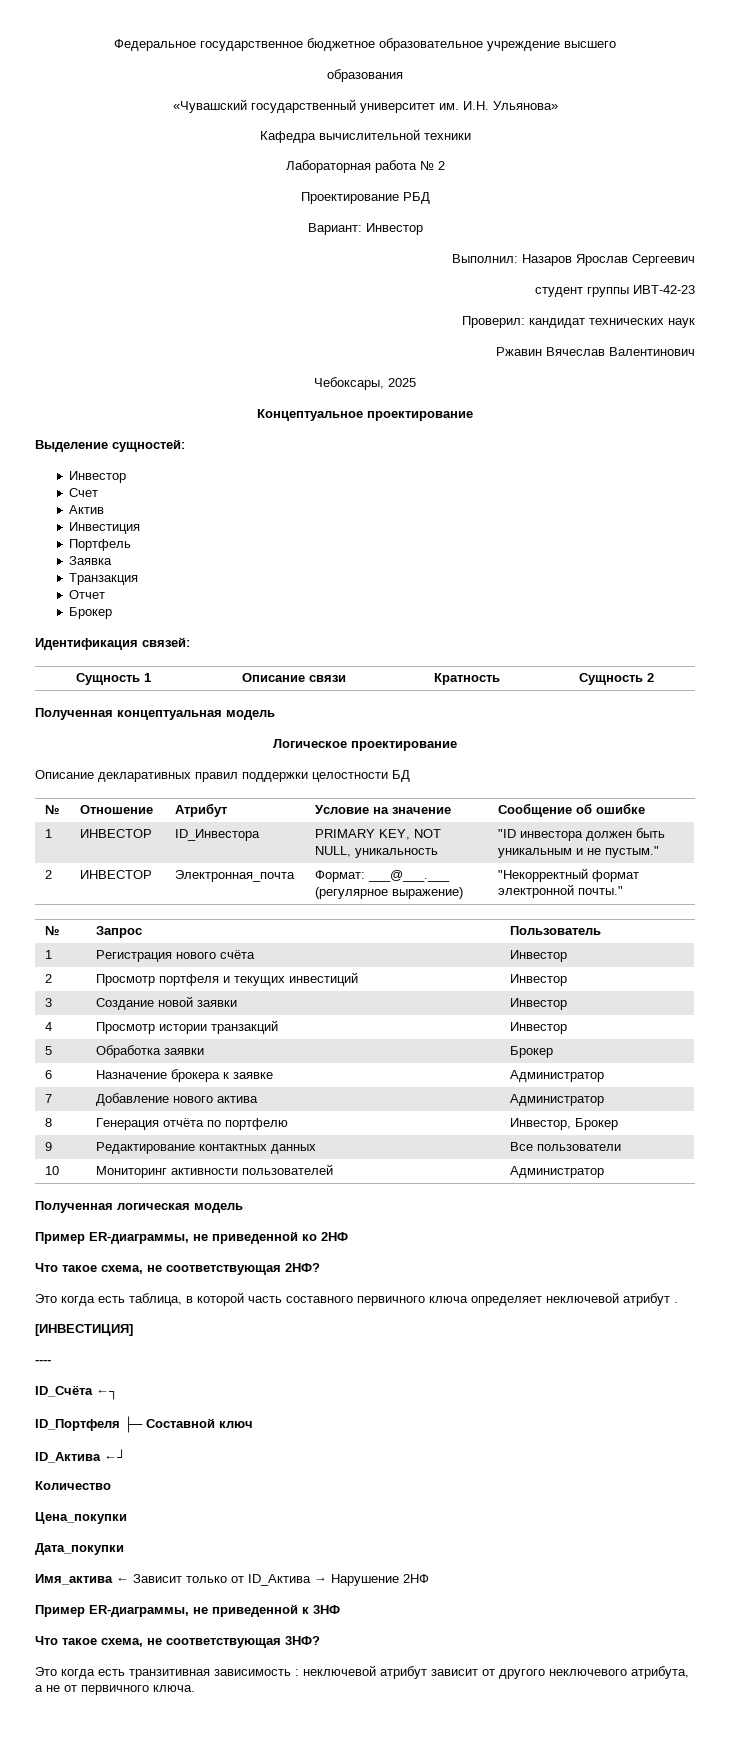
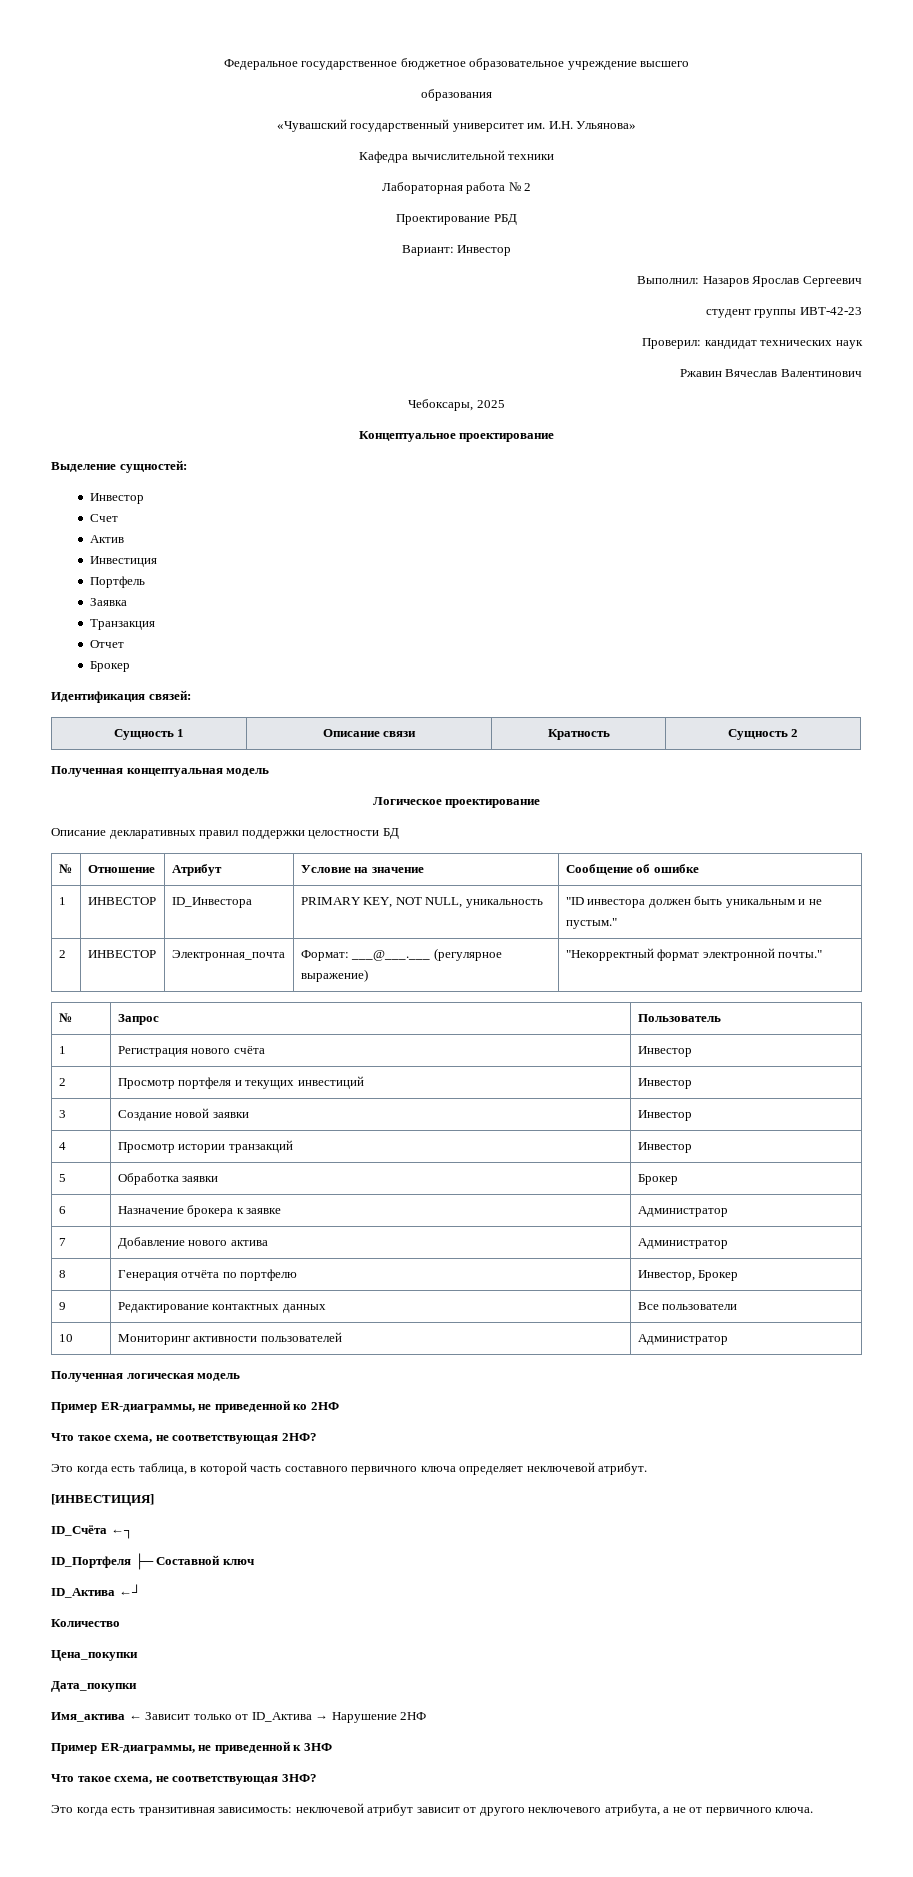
[623,1293,678,1306] атрибут . -> [598,1463,648,1475] атрибут.
[35,1359,51,1364] // ---- -> (154, 1500) none
[214,1669,299,1676] зависимость : -> [218,1807,293,1813] зависимость:

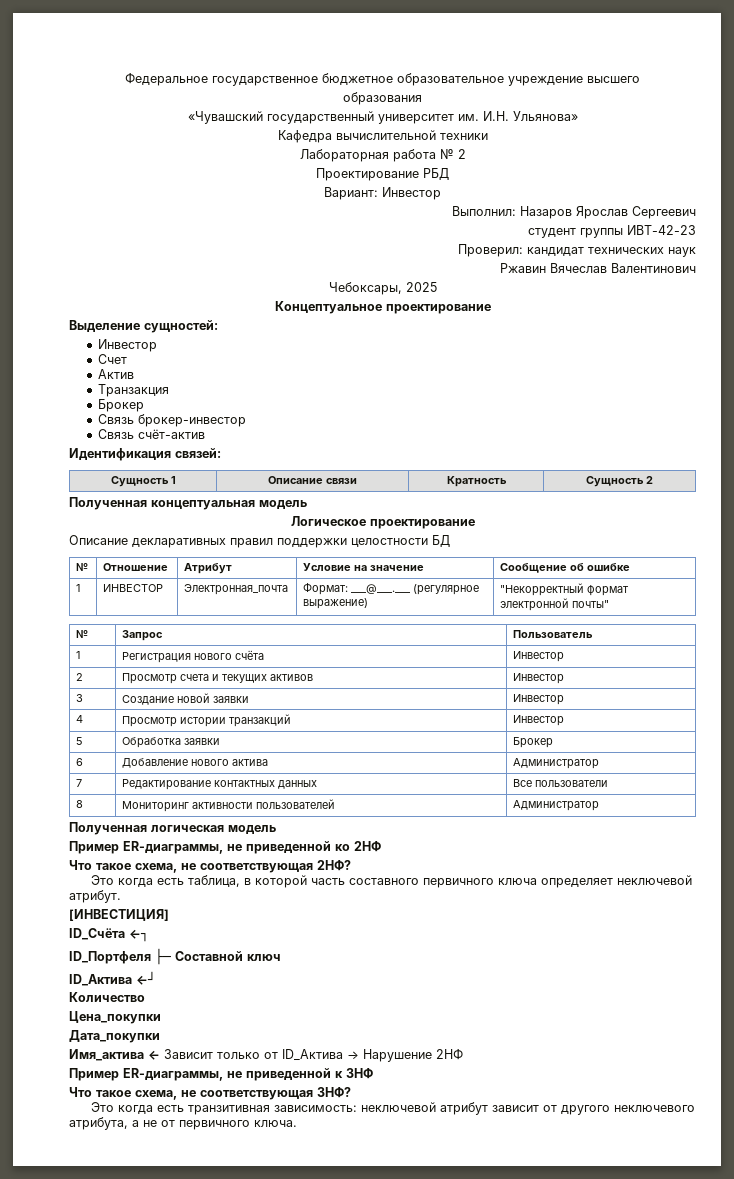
[89,556,157,567] [89,576,145,588] [89,598,127,606] [89,619,155,630] [89,640,124,648] [89,661,130,672] Инвестиция // Портфель // Заявка // Транзакция // Отчет // Брокер -> [98,384,170,397] [98,399,145,412] [98,414,247,427] [98,429,206,439] Транзакция // Брокер // Связь брокер-инвестор // Связь счёт-актив
[171,897,252,908] [300,897,543,908] [565,896,822,908] [565,918,617,929] [58,950,66,958] [87,950,156,958] | ID_Инвестора | PRIMARY KEY, NOT NULL, уникальность | "ID инвестора должен быть уникальным и не пустым." // 2 | ИНВЕСТОР -> (164, 588) none
[778,950,823,958] почты." -> [572,600,610,608] почты"
[178,1077,232,1089] портфеля -> [180,674,210,681] счета
[297,1076,364,1089] инвестиций -> [270,674,314,681] активов
[117,1205,282,1217] [637,1206,728,1217] [58,1238,66,1246] [117,1237,268,1249] [637,1238,728,1249] [58,1270,66,1278] [117,1269,298,1281] [637,1270,739,1281] [58,1302,66,1310] Назначение брокера к заявке | Администратор // 7 | Добавление нового актива | Администратор // 8 | Генерация отчёта по портфелю | Инвестор, Брокер // 9 -> [122,758,269,768] [513,758,600,769] [76,779,83,787] Добавление нового актива | Администратор // 7
[58,1334,73,1342] 10 -> [76,800,84,808] 8

